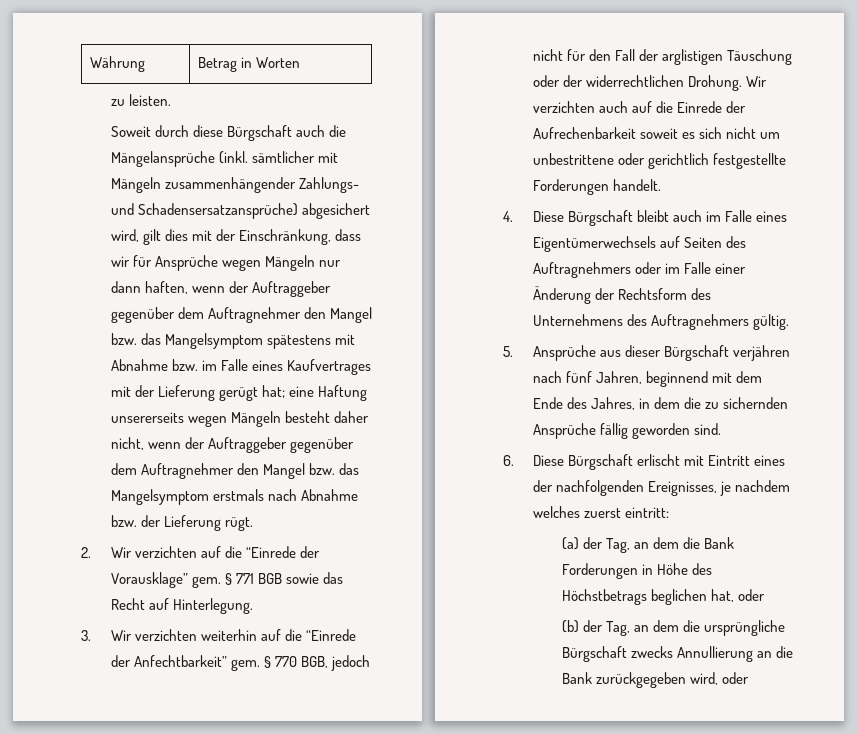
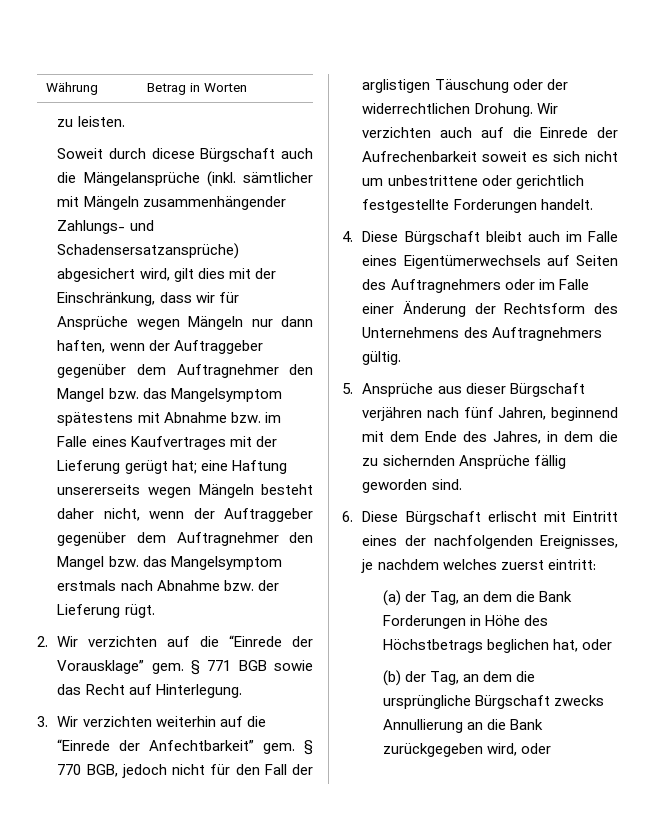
[192,125,223,137] diese -> [151,148,195,159] dicese

